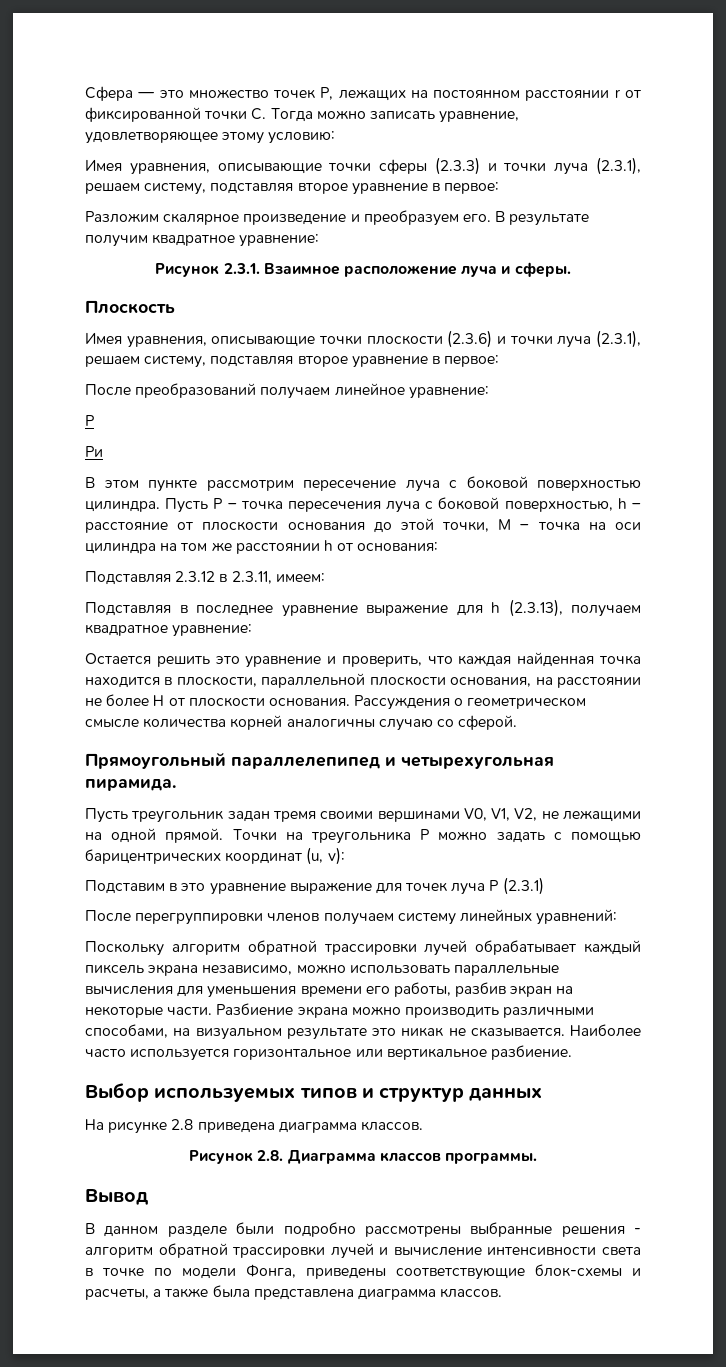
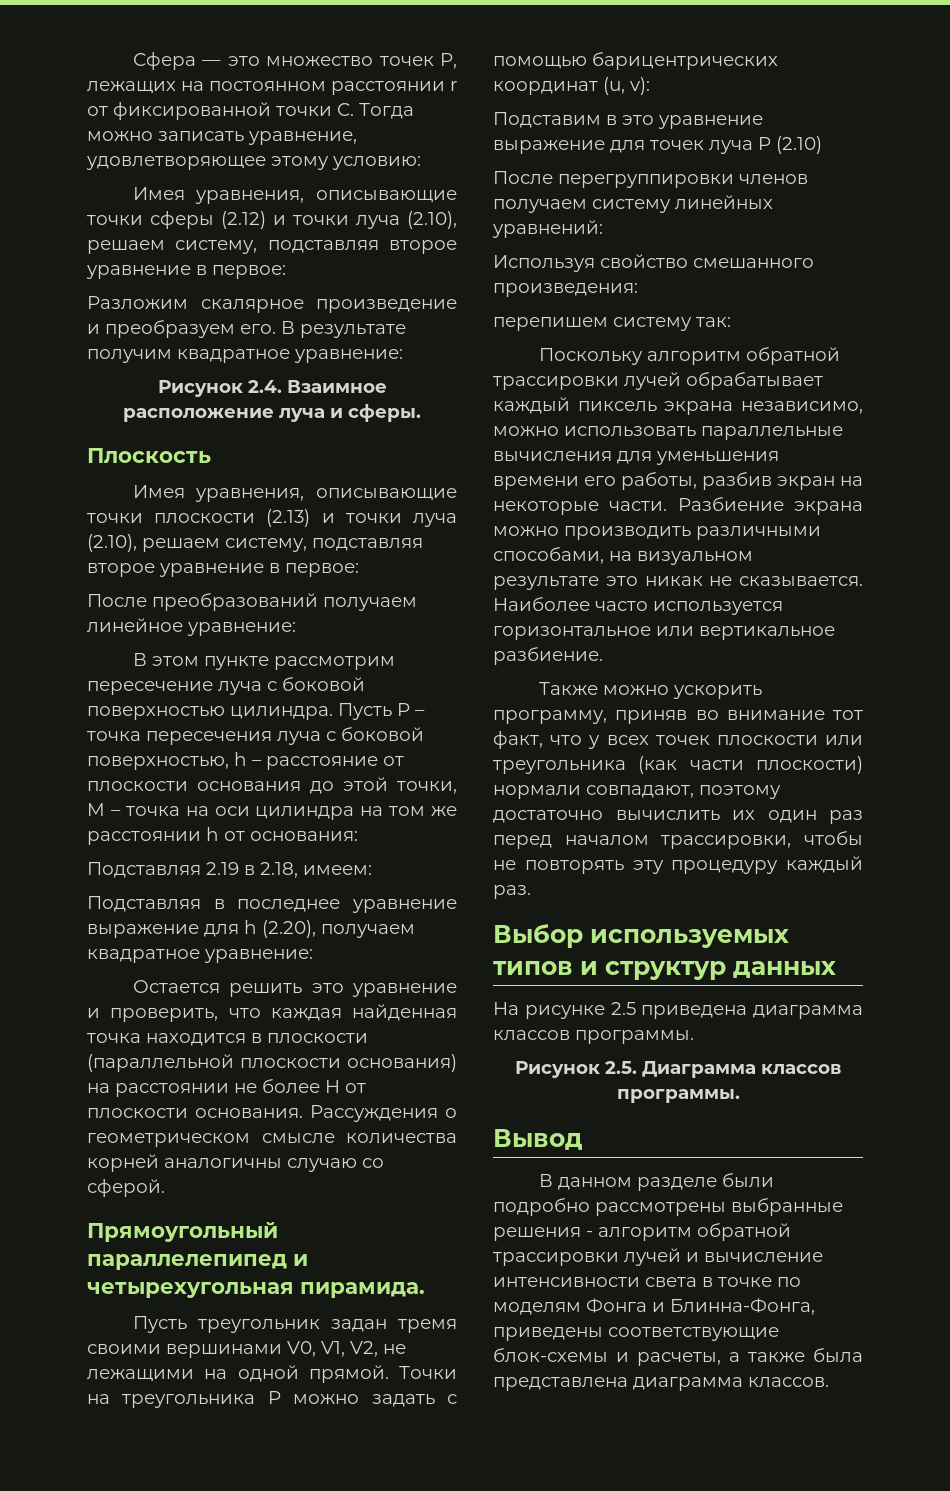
[434,157,641,175] (2.3.3) и точки луча (2.3.1), -> [221,211,457,229] (2.12) и точки луча (2.10),
[223,263,260,274] 2.3.1. -> [247,380,282,393] 2.4.
[447,330,642,348] (2.3.6) и точки луча (2.3.1), -> [266,509,457,527] [87,534,137,552] (2.13) и точки луча (2.10),
[85,415,94,426] [85,446,103,457] // Р // Ри -> (296, 629) none
[175,571,272,584] 2.3.12 в 2.3.11, -> [206,862,298,878] 2.19 в 2.18,
[508,599,563,617] (2.3.13), -> [262,920,316,938] (2.20),
[176,673,532,688] плоскости, параллельной плоскости основания, -> [267,1033,368,1043] [87,1054,457,1072] плоскости (параллельной плоскости основания)
[502,877,544,895] (2.3.1) -> [776,136,822,154] (2.10)
(618, 917) none -> [493,254,814,272] [493,283,638,297] [493,317,731,331] // Используя свойство смешанного произведения: // перепишем систему так:
(572, 1052) none -> [538,682,762,699] [493,710,863,724] [493,731,863,749] [493,756,863,774] [493,785,781,799] [493,810,863,824] [493,831,863,849] [493,856,863,874] [493,885,531,899] // Также можно ускорить программу, приняв во внимание тот факт, что у всех точек плоскости или треугольника (как части плоскости) нормали совпадают, поэтому достаточно вычислить их один раз перед началом трассировки, чтобы не повторять эту процедуру каждый раз.
[171,1119,194,1130] 2.8 -> [610,1002,636,1015] 2.5
[360,1121,423,1131] [189,1150,284,1164] классов. // Рисунок 2.8. -> [493,1030,694,1044] [514,1061,637,1078] классов программы. // Рисунок 2.5.
[182,1264,296,1279] модели Фонга, -> [493,1298,815,1315] моделям Фонга и Блинна-Фонга,

